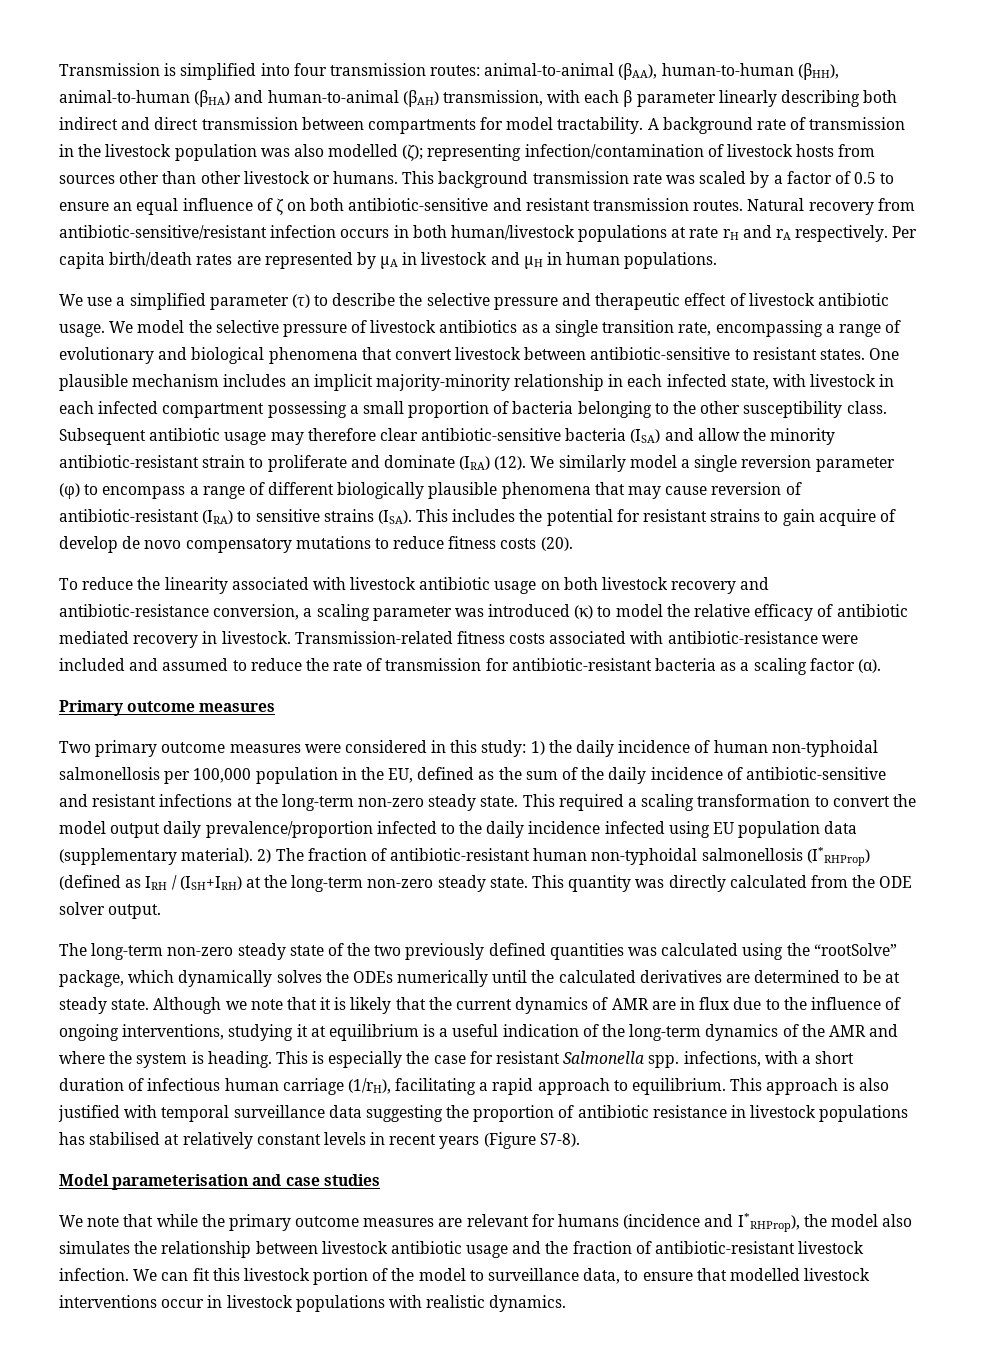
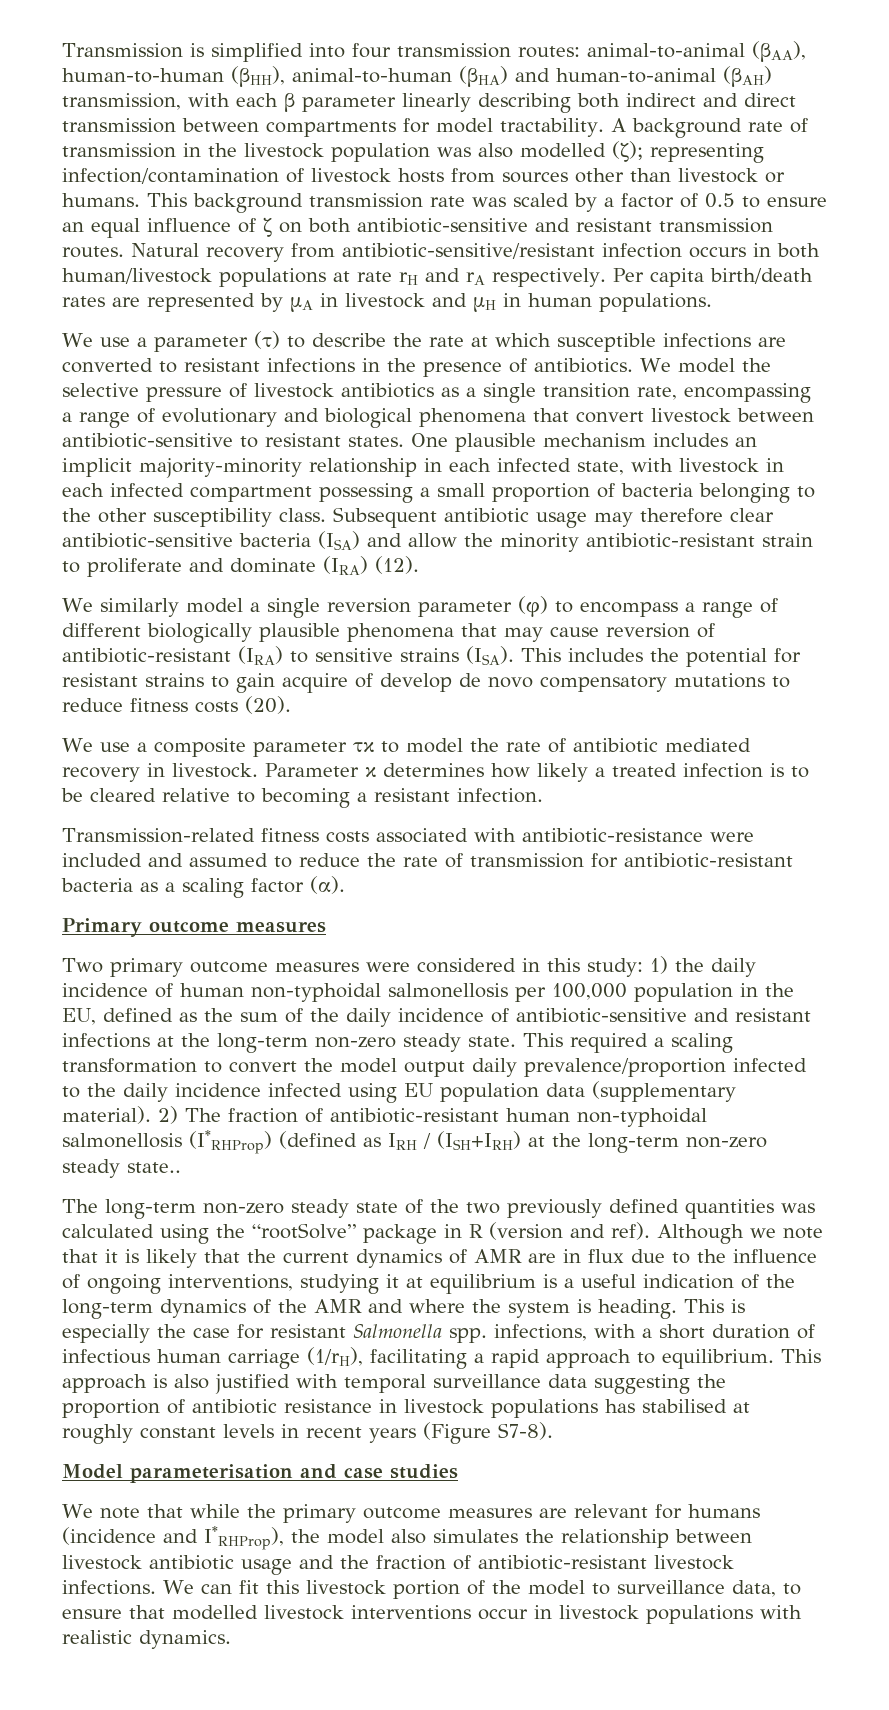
[200,171,241,184] other -> (671, 175) none
[129,293,206,310] simplified -> (147, 342) none
[426,293,889,310] [59,324,105,337] selective pressure and therapeutic effect of livestock antibiotic usage. -> [428,333,786,352] [62,358,633,377] rate at which susceptible infections are converted to resistant infections in the presence of antibiotics.
(527, 463) none -> (419, 565) //
[59,577,770,594] [59,604,594,621] To reduce the linearity associated with livestock antibiotic usage on both livestock recovery and antibiotic-resistance conversion, a scaling parameter was introduced (κ) -> [62,738,374,757] We use a composite parameter τκ
[694,604,814,621] relative efficacy -> [505,741,541,752] rate
(291, 637) none -> [265,763,809,782] [61,788,543,808] Parameter κ determines how likely a treated infection is to be cleared relative to becoming a resistant infection. //
[489,875,913,892] [59,902,162,919] state. This quantity was directly calculated from the ODE solver output. -> [127,1162,181,1173] state..
[59,970,900,987] [59,997,150,1014] package, which dynamically solves the ODEs numerically until the calculated derivatives are determined to be at steady state. -> [363,1222,650,1244] package in R (version and ref).
[182,1132,253,1149] relatively -> [62,1424,133,1444] roughly
[59,1268,129,1281] infection. -> [62,1580,156,1595] infections.

